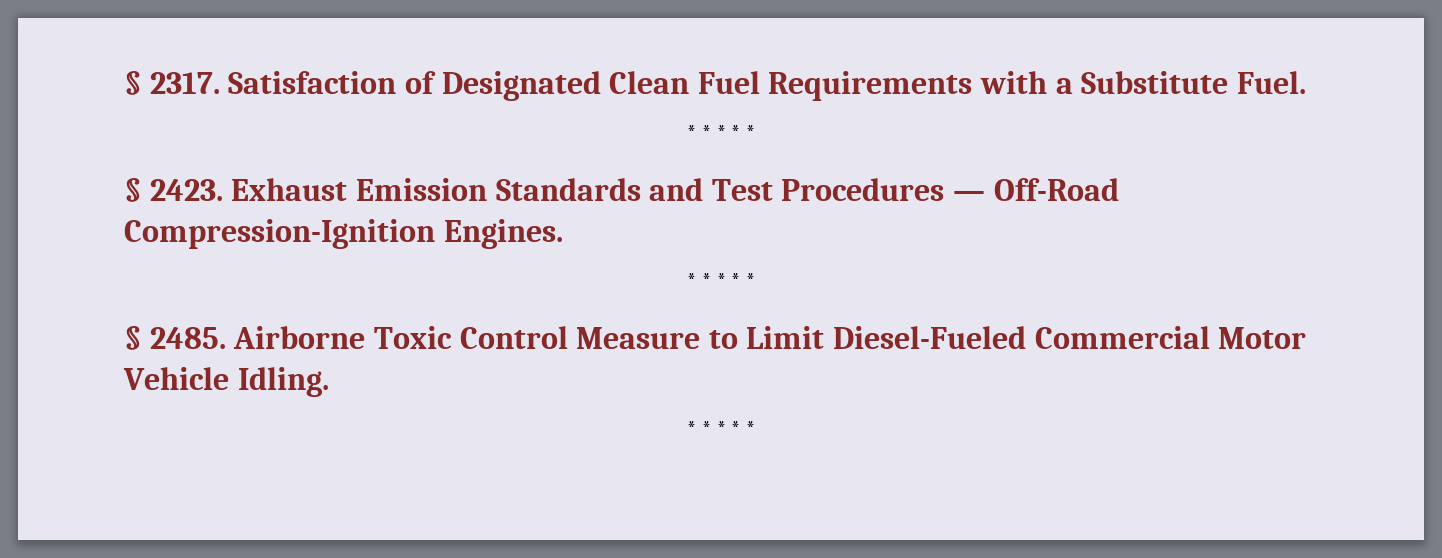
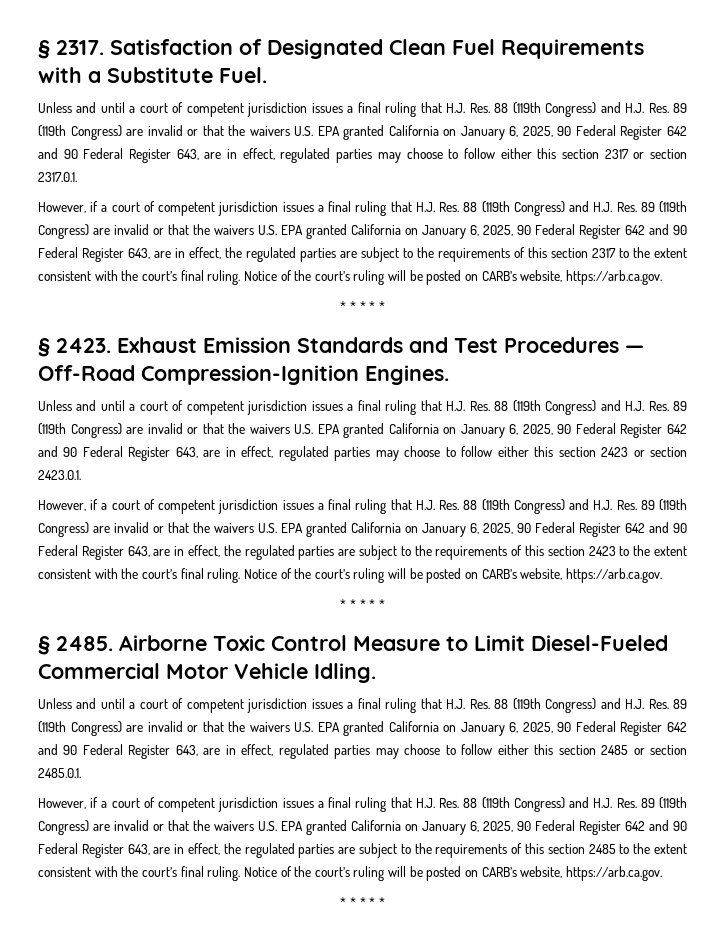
(1307, 82) none -> [38,102,688,117] [38,125,687,140] [38,148,688,163] [38,172,77,182] [38,201,687,216] [38,224,687,239] [38,247,687,262] [38,270,662,285] // Unless and until a court of competent jurisdiction issues a final ruling that H.J. Res. 88 (119th Congress) and H.J. Res. 89 (119th Congress) are invalid or that the waivers U.S. EPA granted California on January 6, 2025, 90 Federal Register 642 and 90 Federal Register 643, are in effect, regulated parties may choose to follow either this section 2317 or section 2317.0.1. // However, if a court of competent jurisdiction issues a final ruling that H.J. Res. 88 (119th Congress) and H.J. Res. 89 (119th Congress) are invalid or that the waivers U.S. EPA granted California on January 6, 2025, 90 Federal Register 642 and 90 Federal Register 643, are in effect, the regulated parties are subject to the requirements of this section 2317 to the extent consistent with the court’s final ruling. Notice of the court’s ruling will be posted on CARB’s website, https://arb.ca.gov.
(563, 234) none -> [38,400,688,415] [38,423,687,438] [38,446,688,461] [38,470,81,480] [38,499,687,514] [38,522,687,537] [38,545,687,560] [38,568,662,583] // Unless and until a court of competent jurisdiction issues a final ruling that H.J. Res. 88 (119th Congress) and H.J. Res. 89 (119th Congress) are invalid or that the waivers U.S. EPA granted California on January 6, 2025, 90 Federal Register 642 and 90 Federal Register 643, are in effect, regulated parties may choose to follow either this section 2423 or section 2423.0.1. // However, if a court of competent jurisdiction issues a final ruling that H.J. Res. 88 (119th Congress) and H.J. Res. 89 (119th Congress) are invalid or that the waivers U.S. EPA granted California on January 6, 2025, 90 Federal Register 642 and 90 Federal Register 643, are in effect, the regulated parties are subject to the requirements of this section 2423 to the extent consistent with the court’s final ruling. Notice of the court’s ruling will be posted on CARB’s website, https://arb.ca.gov.
(329, 382) none -> [38,698,688,713] [38,721,687,736] [38,744,688,759] [38,768,81,778] [38,797,687,812] [38,820,687,835] [38,843,687,858] [38,866,662,881] // Unless and until a court of competent jurisdiction issues a final ruling that H.J. Res. 88 (119th Congress) and H.J. Res. 89 (119th Congress) are invalid or that the waivers U.S. EPA granted California on January 6, 2025, 90 Federal Register 642 and 90 Federal Register 643, are in effect, regulated parties may choose to follow either this section 2485 or section 2485.0.1. // However, if a court of competent jurisdiction issues a final ruling that H.J. Res. 88 (119th Congress) and H.J. Res. 89 (119th Congress) are invalid or that the waivers U.S. EPA granted California on January 6, 2025, 90 Federal Register 642 and 90 Federal Register 643, are in effect, the regulated parties are subject to the requirements of this section 2485 to the extent consistent with the court’s final ruling. Notice of the court’s ruling will be posted on CARB’s website, https://arb.ca.gov.

